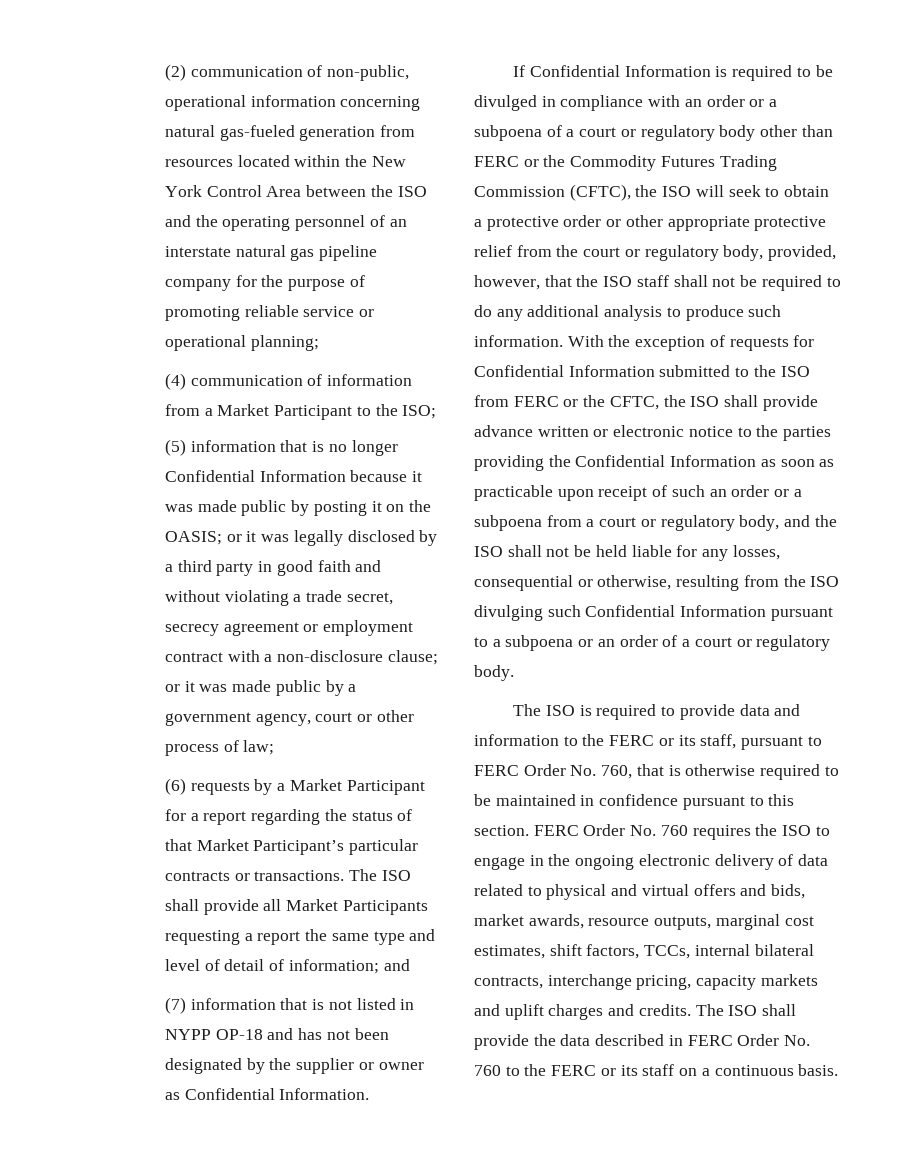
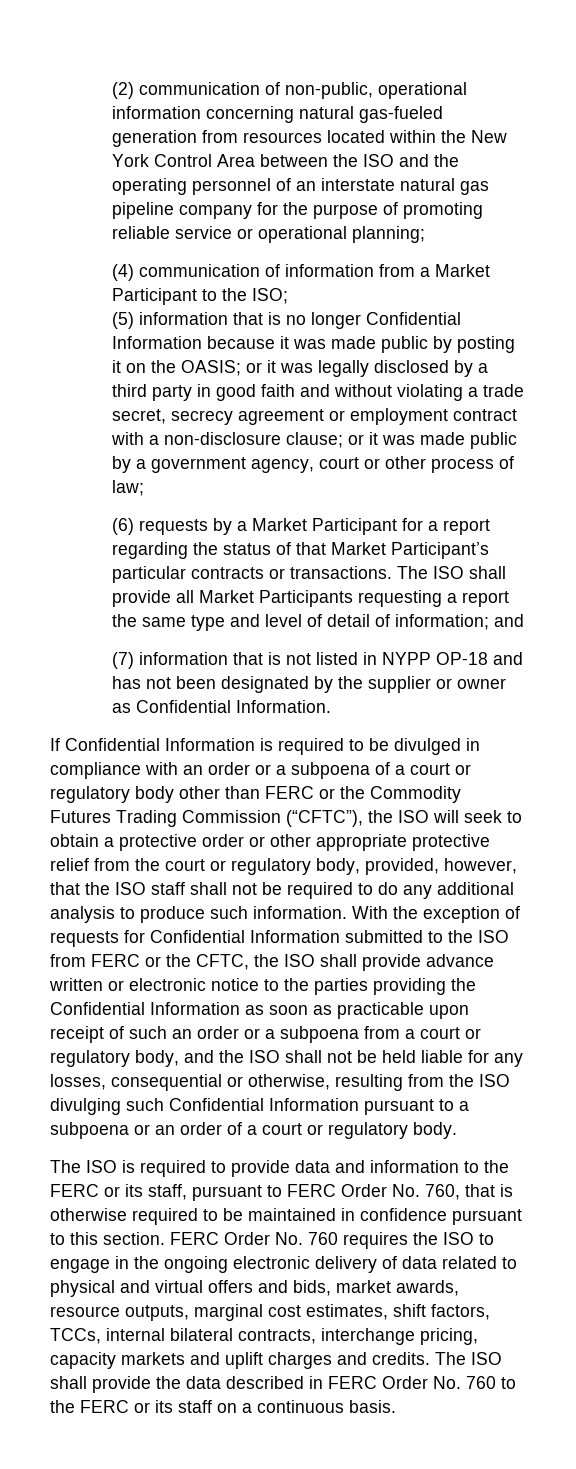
[569,184,631,201] (CFTC), -> [286,810,363,827] (“CFTC”),

